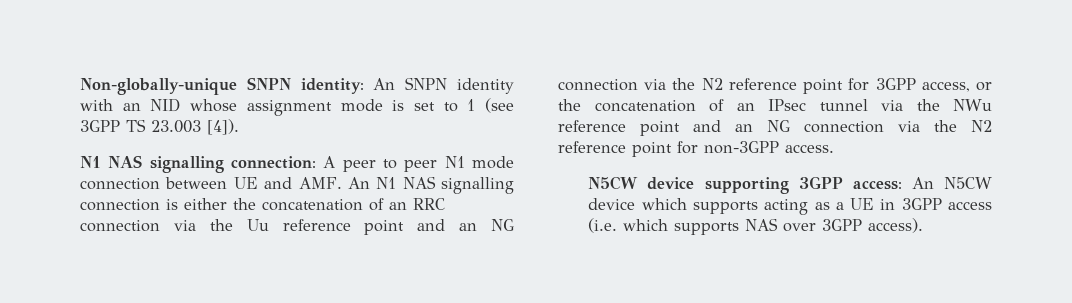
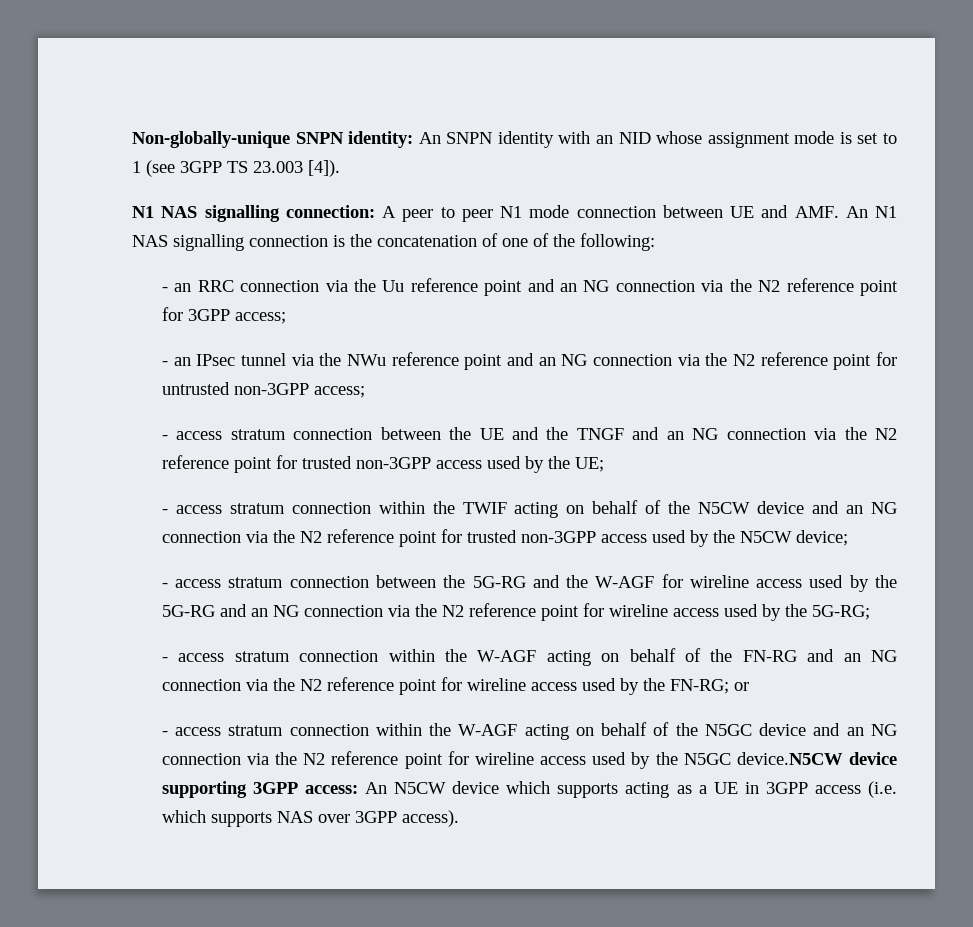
[184,198,384,211] either the concatenation of -> [350,233,655,251] [161,287,168,292] the concatenation of one of the following: // -
[921,81,992,92] [558,99,725,112] access, or the concatenation of -> [234,312,286,324] [161,361,168,366] access; // -
[704,141,834,154] [588,176,639,190] non-3GPP access. // N5CW -> [161,382,365,398] [161,427,897,440] [161,455,604,473] [161,500,897,518] [161,529,848,547] [161,574,897,592] [161,603,870,621] [161,648,897,666] [161,677,749,695] [161,722,897,740] [161,751,843,769] untrusted non-3GPP access; // - access stratum connection between the UE and the TNGF and an NG connection via the N2 reference point for trusted non-3GPP access used by the UE; // - access stratum connection within the TWIF acting on behalf of the N5CW device and an NG connection via the N2 reference point for trusted non-3GPP access used by the N5CW device; // - access stratum connection between the 5G-RG and the W-AGF for wireline access used by the 5G-RG and an NG connection via the N2 reference point for wireline access used by the 5G-RG; // - access stratum connection within the W-AGF acting on behalf of the FN-RG and an NG connection via the N2 reference point for wireline access used by the FN-RG; or // - access stratum connection within the W-AGF acting on behalf of the N5GC device and an NG connection via the N2 reference point for wireline access used by the N5GC device.N5CW

